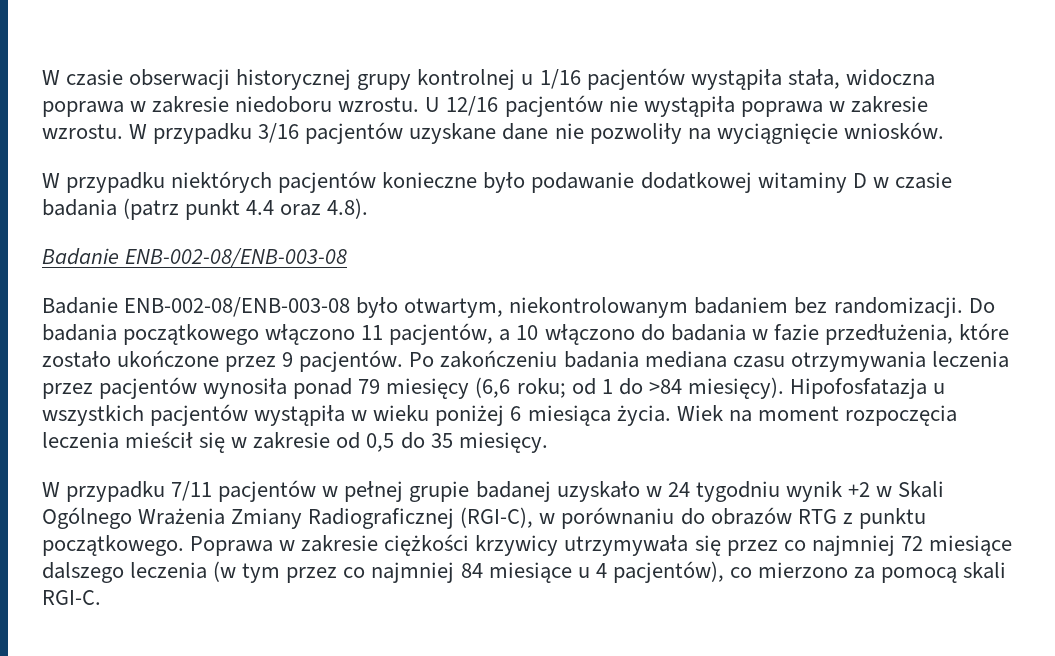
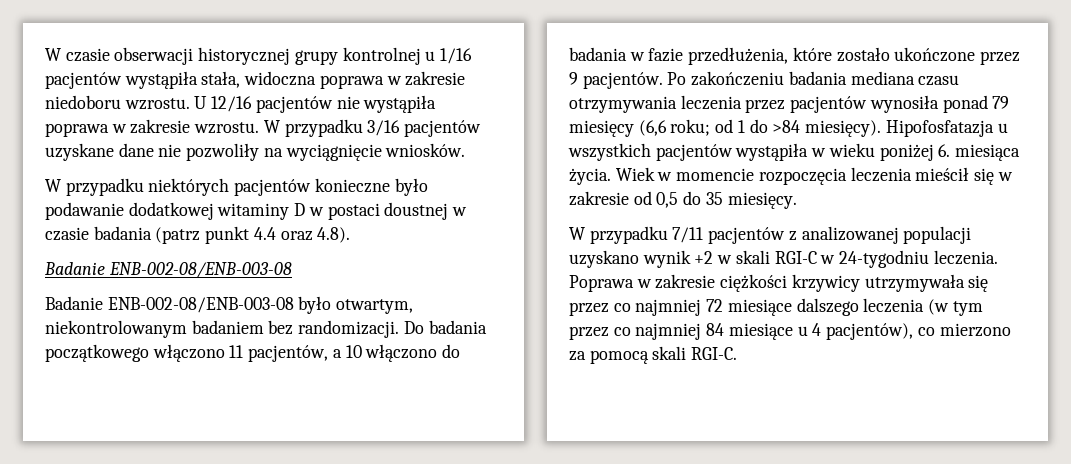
(889, 182) none -> [327,202,468,220] postaci doustnej w
[510,406,522,421] 6 -> [938,144,951,157] 6.
[728,406,839,422] na moment -> [657,168,755,181] w momencie
[322,481,945,502] [42,507,926,529] [42,535,184,556] w pełnej grupie badanej uzyskało w 24 tygodniu wynik +2 w Skali Ogólnego Wrażenia Zmiany Radiograficznej (RGI-C), w porównaniu do obrazów RTG z punktu początkowego. -> [788,226,972,244] [569,250,998,268] z analizowanej populacji uzyskano wynik +2 w skali RGI-C w 24-tygodniu leczenia.

